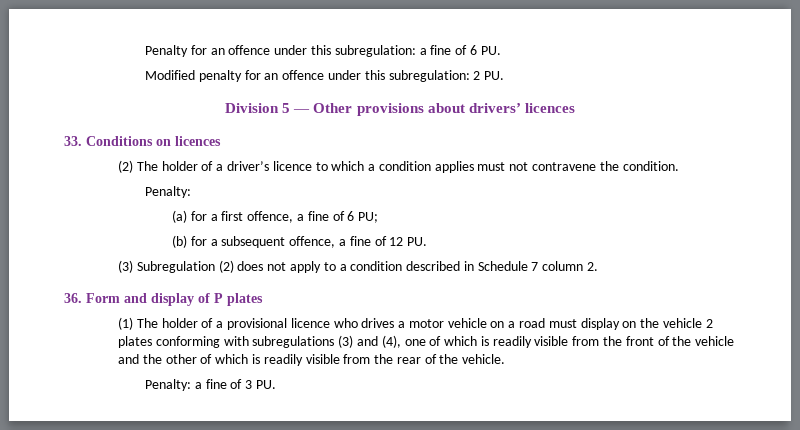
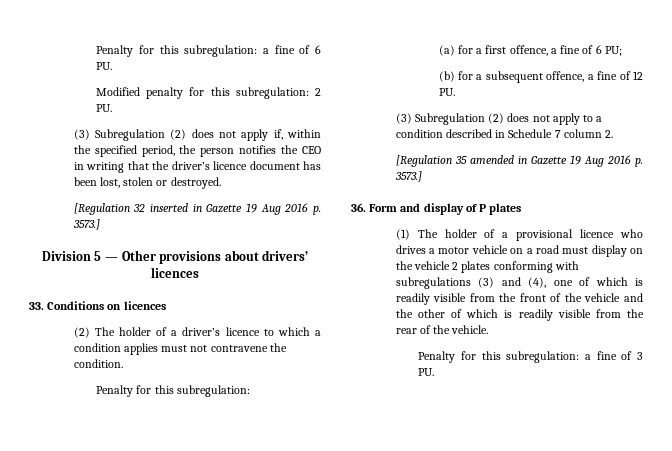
[145,45,308,57] Penalty for an offence under -> [96,45,154,57] Penalty for
[264,70,361,80] an offence under -> (205, 91) none
(505, 75) none -> [73,129,321,141] [73,145,321,157] [73,161,322,173] [73,177,221,189] [73,203,321,215] [72,219,100,230] // (3) Subregulation (2) does not apply if, within the specified period, the person notifies the CEO in writing that the driver’s licence document has been lost, stolen or destroyed. // [Regulation 32 inserted in Gazette 19 Aug 2016 p. 3573.]
[145,186,192,198] Penalty: -> [96,385,250,397] Penalty for this subregulation:
(598, 266) none -> [395,155,643,167] [394,171,422,182] // [Regulation 35 amended in Gazette 19 Aug 2016 p. 3573.]
[145,379,192,391] Penalty: -> [418,351,580,363] Penalty for this subregulation:

